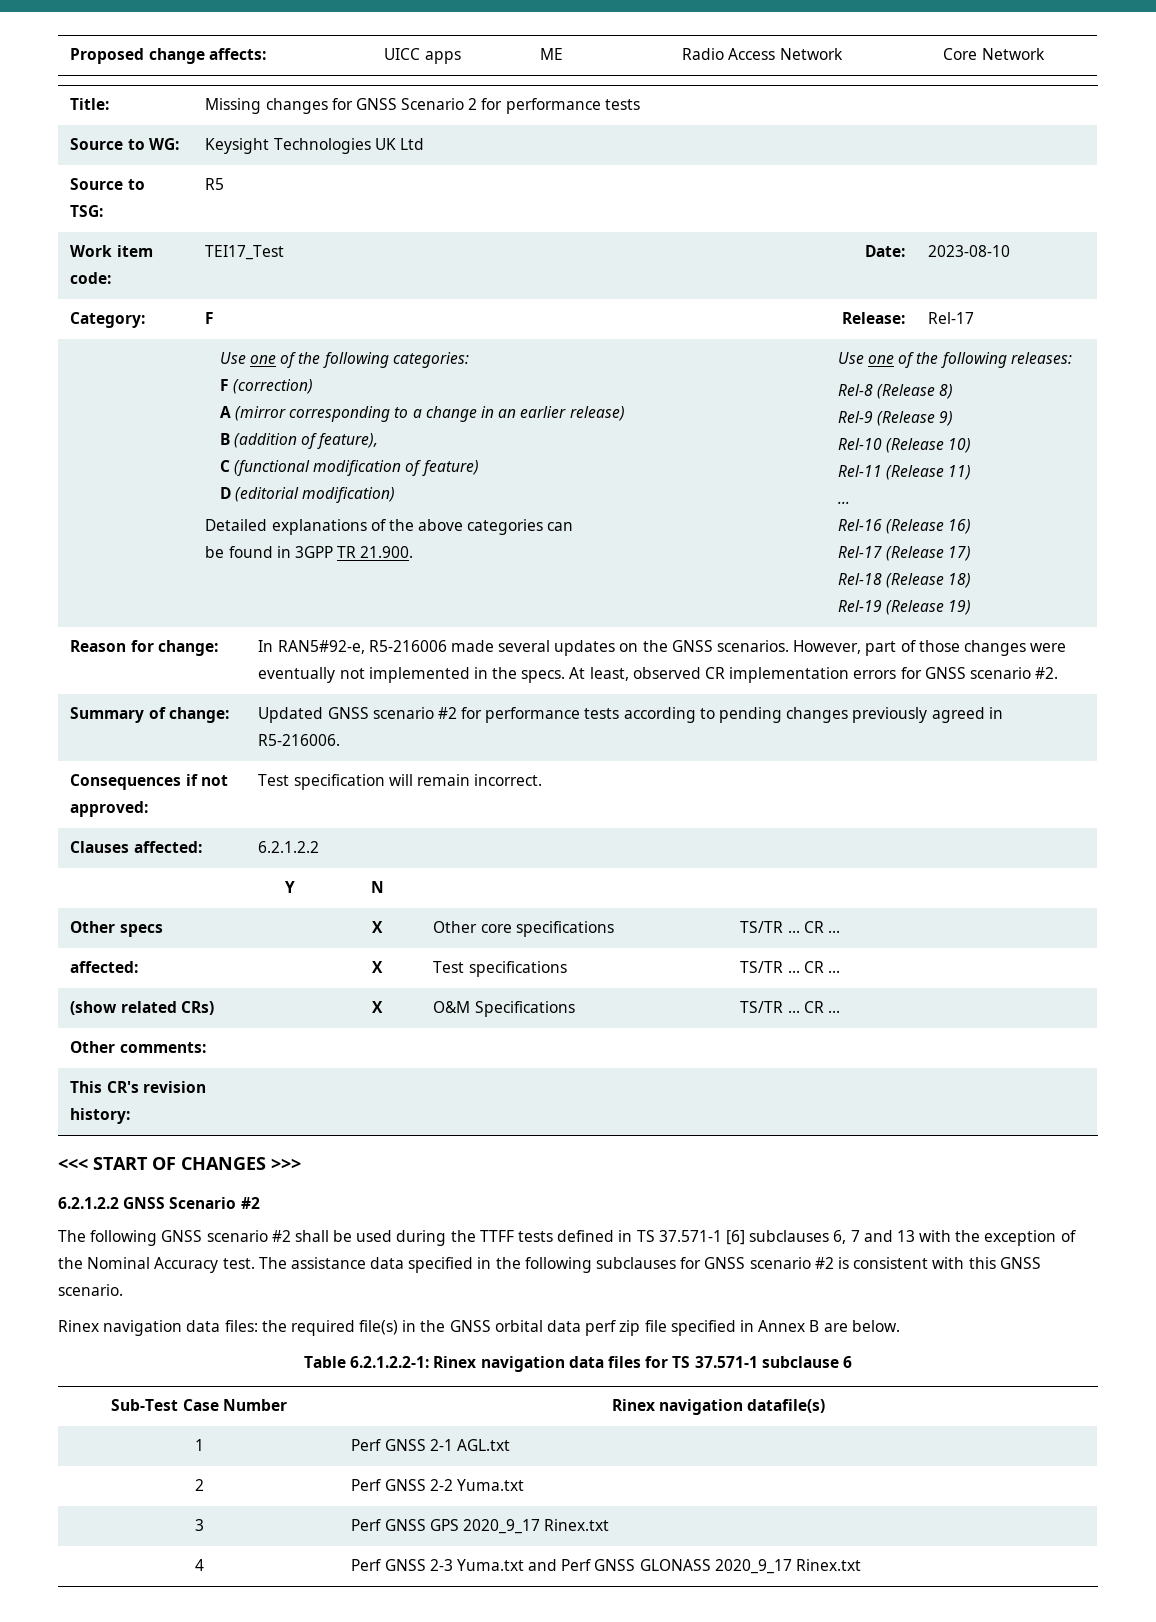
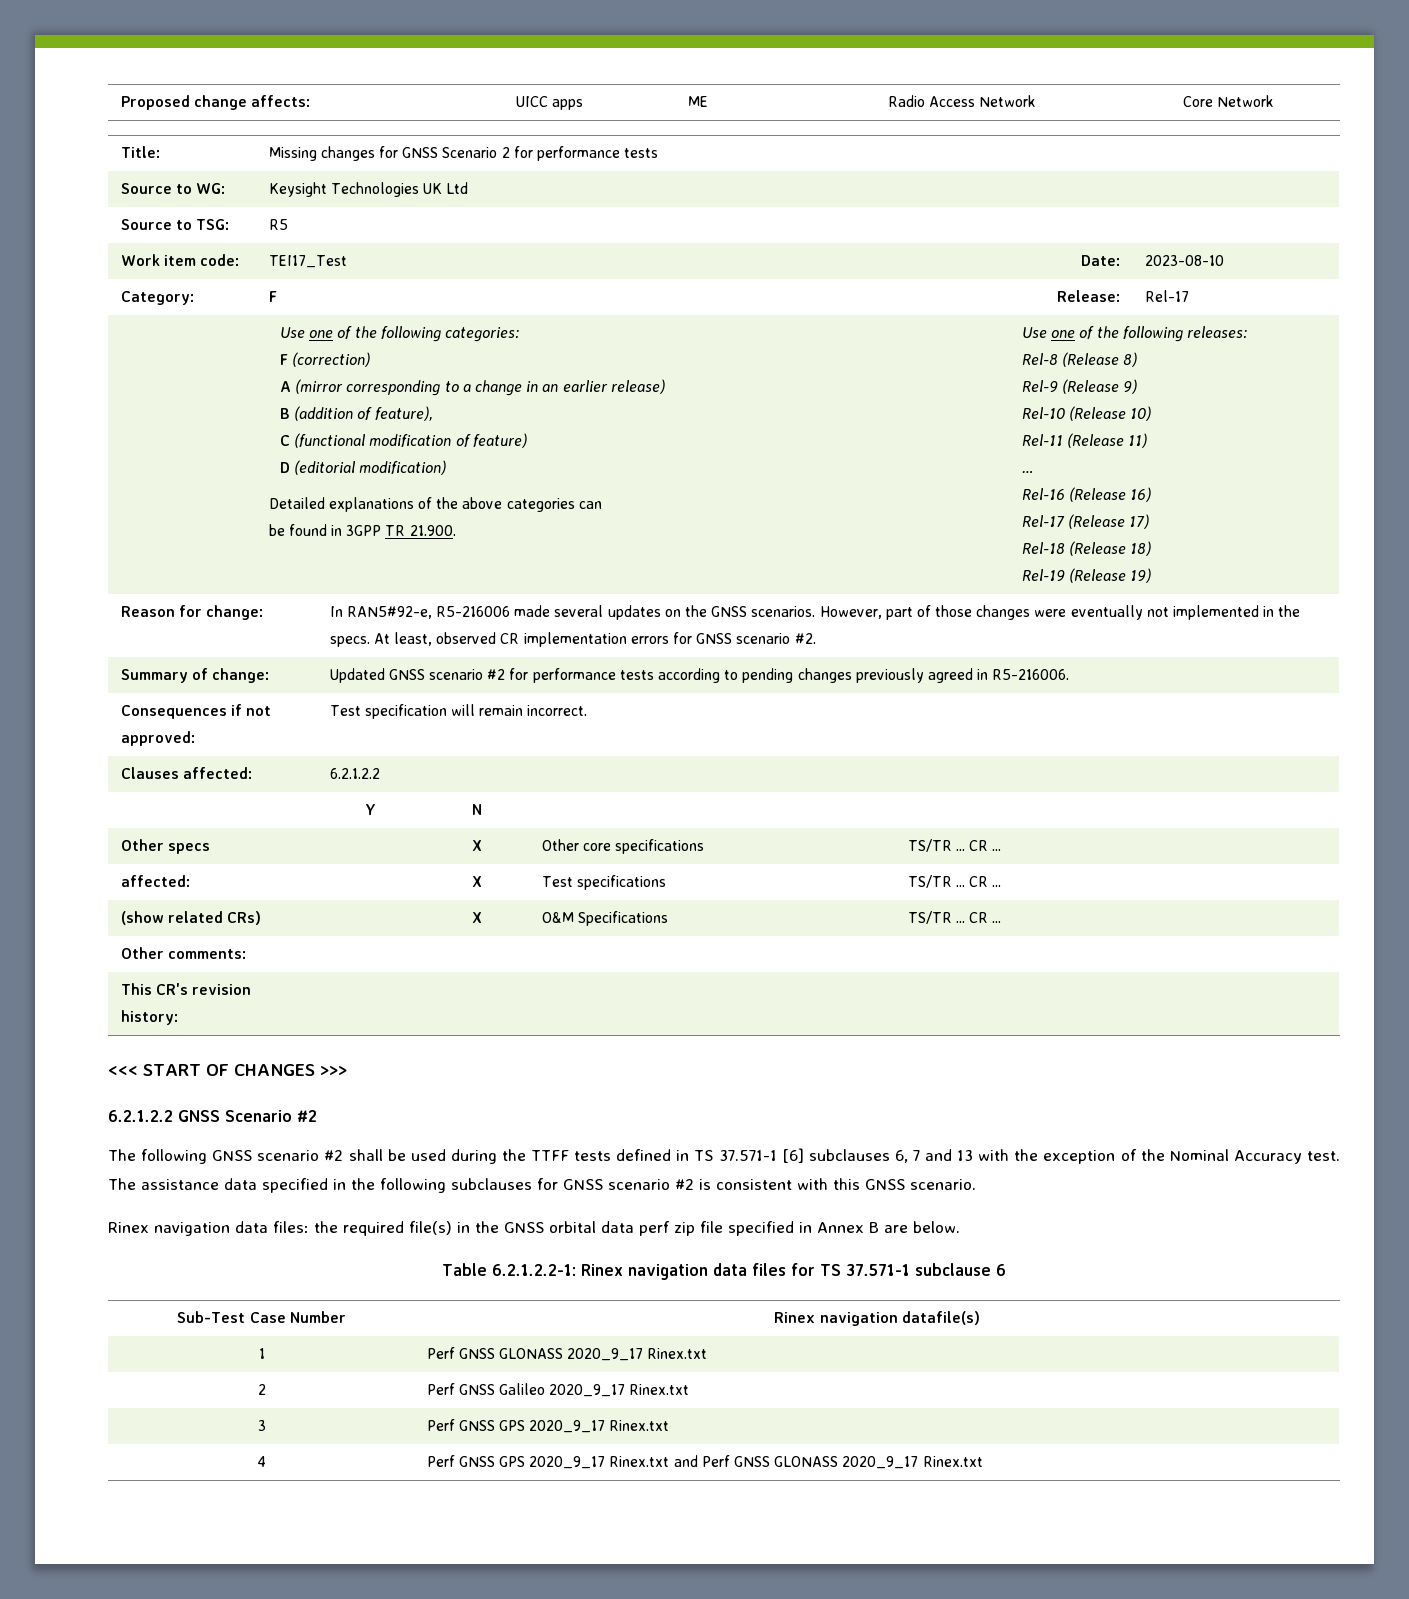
[429,1439,510,1451] 2-1 AGL.txt -> [499,1348,708,1361] GLONASS 2020_9_17 Rinex.txt
[429,1479,524,1491] 2-2 Yuma.txt -> [499,1383,690,1397] Galileo 2020_9_17 Rinex.txt
[429,1559,524,1571] 2-3 Yuma.txt -> [499,1456,670,1469] GPS 2020_9_17 Rinex.txt

